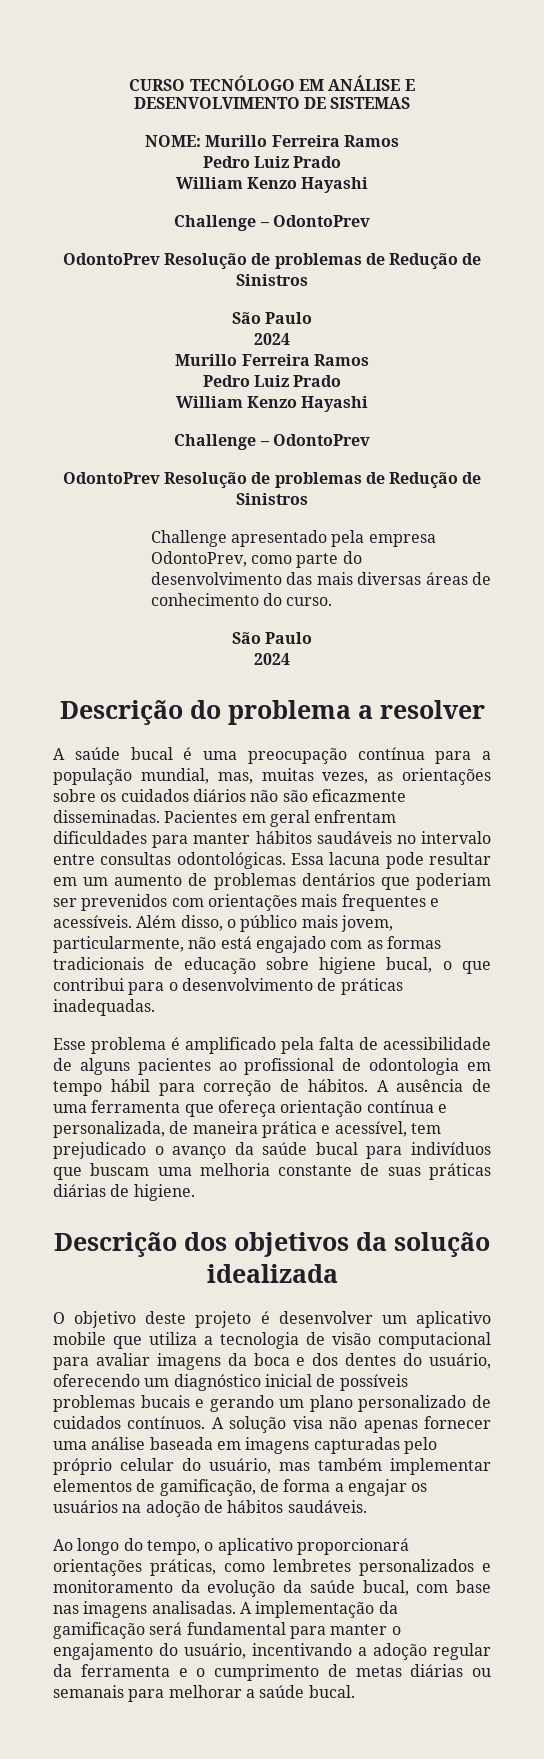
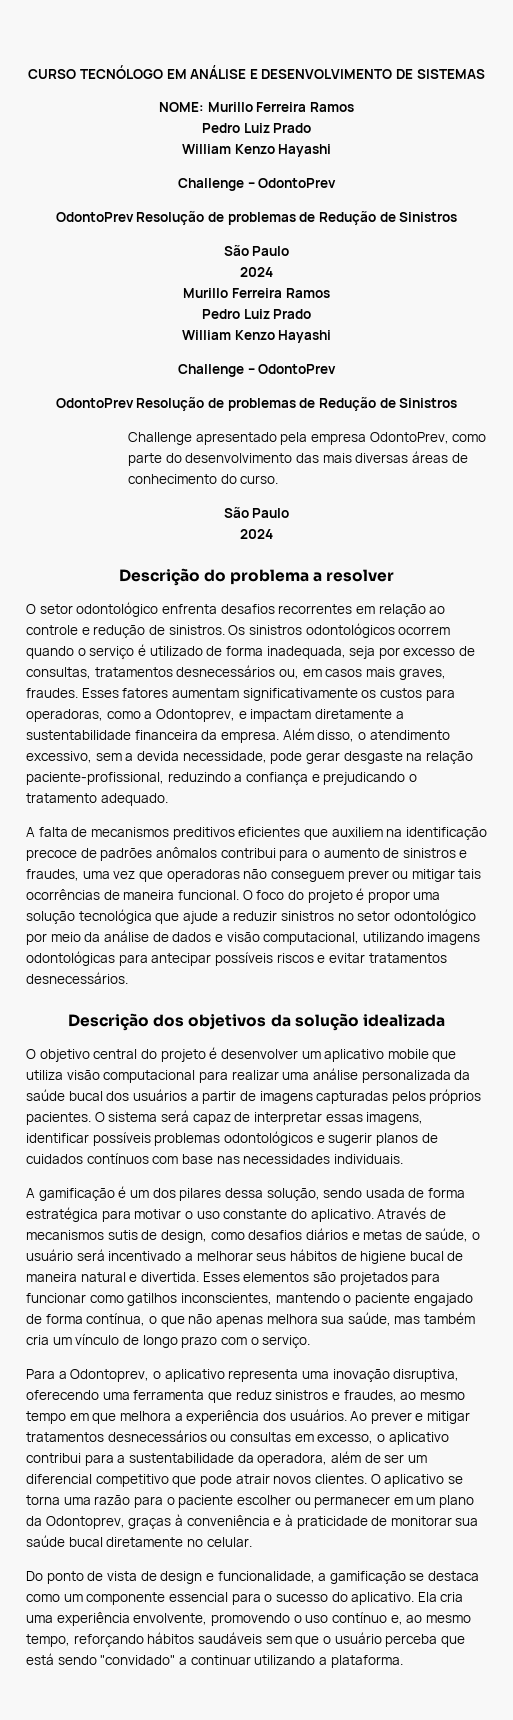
[53,747,491,764] [53,768,491,785] [53,789,406,802] [53,810,397,827] [53,831,492,848] [53,852,491,869] [53,873,492,890] [53,894,439,911] [53,915,393,932] [53,936,441,953] [53,957,491,974] [53,978,403,995] [53,999,155,1016] [53,1037,491,1054] [53,1058,491,1075] [53,1079,491,1096] [53,1100,447,1117] [53,1121,441,1138] [53,1142,491,1159] [53,1163,491,1180] [53,1184,195,1201] A saúde bucal é uma preocupação contínua para a população mundial, mas, muitas vezes, as orientações sobre os cuidados diários não são eficazmente disseminadas. Pacientes em geral enfrentam dificuldades para manter hábitos saudáveis no intervalo entre consultas odontológicas. Essa lacuna pode resultar em um aumento de problemas dentários que poderiam ser prevenidos com orientações mais frequentes e acessíveis. Além disso, o público mais jovem, particularmente, não está engajado com as formas tradicionais de educação sobre higiene bucal, o que contribui para o desenvolvimento de práticas inadequadas. // Esse problema é amplificado pela falta de acessibilidade de alguns pacientes ao profissional de odontologia em tempo hábil para correção de hábitos. A ausência de uma ferramenta que ofereça orientação contínua e personalizada, de maneira prática e acessível, tem prejudicado o avanço da saúde bucal para indivíduos que buscam uma melhoria constante de suas práticas diárias de higiene. -> [26,602,446,617] [26,623,451,638] [26,644,476,659] [26,665,446,680] [26,688,455,701] [26,709,404,722] [26,728,450,743] [26,751,473,764] [26,772,417,785] [26,793,168,806] [26,827,487,840] [26,847,468,861] [26,869,482,882] [26,888,441,903] [26,909,476,924] [26,930,481,945] [26,951,447,966] [26,972,128,984] O setor odontológico enfrenta desafios recorrentes em relação ao controle e redução de sinistros. Os sinistros odontológicos ocorrem quando o serviço é utilizado de forma inadequada, seja por excesso de consultas, tratamentos desnecessários ou, em casos mais graves, fraudes. Esses fatores aumentam significativamente os custos para operadoras, como a Odontoprev, e impactam diretamente a sustentabilidade financeira da empresa. Além disso, o atendimento excessivo, sem a devida necessidade, pode gerar desgaste na relação paciente-profissional, reduzindo a confiança e prejudicando o tratamento adequado. // A falta de mecanismos preditivos eficientes que auxiliem na identificação precoce de padrões anômalos contribui para o aumento de sinistros e fraudes, uma vez que operadoras não conseguem prever ou mitigar tais ocorrências de maneira funcional. O foco do projeto é propor uma solução tecnológica que ajude a reduzir sinistros no setor odontológico por meio da análise de dados e visão computacional, utilizando imagens odontológicas para antecipar possíveis riscos e evitar tratamentos desnecessários.
[145,1311,187,1324] deste -> [93,1049,157,1059] central do
[204,1332,491,1349] [53,1353,492,1370] [53,1374,408,1391] [53,1395,491,1412] [53,1416,491,1433] [53,1437,437,1454] [53,1458,491,1475] [53,1479,428,1496] [53,1500,367,1517] [53,1538,409,1555] [53,1559,491,1576] [53,1580,492,1597] [53,1601,398,1618] [53,1622,401,1639] [53,1643,491,1660] [53,1664,491,1681] [53,1685,355,1702] a tecnologia de visão computacional para avaliar imagens da boca e dos dentes do usuário, oferecendo um diagnóstico inicial de possíveis problemas bucais e gerando um plano personalizado de cuidados contínuos. A solução visa não apenas fornecer uma análise baseada em imagens capturadas pelo próprio celular do usuário, mas também implementar elementos de gamificação, de forma a engajar os usuários na adoção de hábitos saudáveis. // Ao longo do tempo, o aplicativo proporcionará orientações práticas, como lembretes personalizados e monitoramento da evolução da saúde bucal, com base nas imagens analisadas. A implementação da gamificação será fundamental para manter o engajamento do usuário, incentivando a adoção regular da ferramenta e o cumprimento de metas diárias ou semanais para melhorar a saúde bucal. -> [66,1068,471,1083] [26,1089,482,1104] [26,1110,424,1125] [26,1131,438,1146] [26,1153,403,1164] [26,1186,466,1201] [26,1207,446,1222] [26,1228,481,1243] [26,1249,464,1264] [26,1272,441,1285] [26,1293,473,1306] [26,1312,476,1327] [26,1334,311,1348] [26,1369,460,1382] [26,1390,465,1403] [26,1409,471,1424] [26,1430,449,1445] [26,1451,427,1466] [26,1474,463,1487] [26,1495,475,1508] [26,1514,479,1529] [26,1535,252,1547] [26,1571,480,1584] [26,1592,464,1605] [26,1612,471,1626] [26,1632,465,1647] [26,1653,403,1668] visão computacional para realizar uma análise personalizada da saúde bucal dos usuários a partir de imagens capturadas pelos próprios pacientes. O sistema será capaz de interpretar essas imagens, identificar possíveis problemas odontológicos e sugerir planos de cuidados contínuos com base nas necessidades individuais. // A gamificação é um dos pilares dessa solução, sendo usada de forma estratégica para motivar o uso constante do aplicativo. Através de mecanismos sutis de design, como desafios diários e metas de saúde, o usuário será incentivado a melhorar seus hábitos de higiene bucal de maneira natural e divertida. Esses elementos são projetados para funcionar como gatilhos inconscientes, mantendo o paciente engajado de forma contínua, o que não apenas melhora sua saúde, mas também cria um vínculo de longo prazo com o serviço. // Para a Odontoprev, o aplicativo representa uma inovação disruptiva, oferecendo uma ferramenta que reduz sinistros e fraudes, ao mesmo tempo em que melhora a experiência dos usuários. Ao prever e mitigar tratamentos desnecessários ou consultas em excesso, o aplicativo contribui para a sustentabilidade da operadora, além de ser um diferencial competitivo que pode atrair novos clientes. O aplicativo se torna uma razão para o paciente escolher ou permanecer em um plano da Odontoprev, graças à conveniência e à praticidade de monitorar sua saúde bucal diretamente no celular. // Do ponto de vista de design e funcionalidade, a gamificação se destaca como um componente essencial para o sucesso do aplicativo. Ela cria uma experiência envolvente, promovendo o uso contínuo e, ao mesmo tempo, reforçando hábitos saudáveis sem que o usuário perceba que está sendo "convidado" a continuar utilizando a plataforma.

